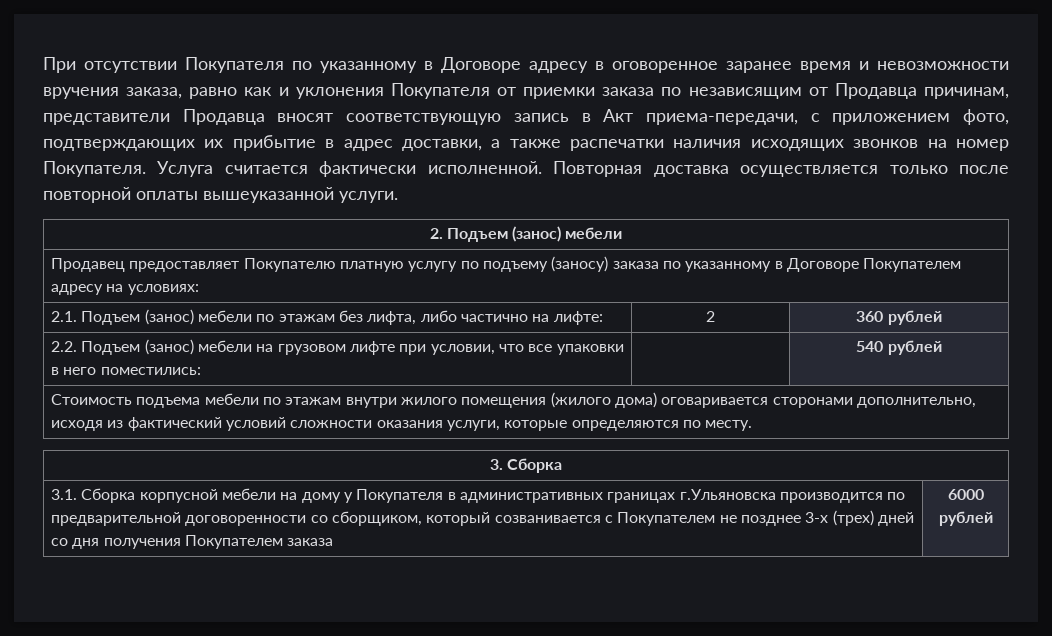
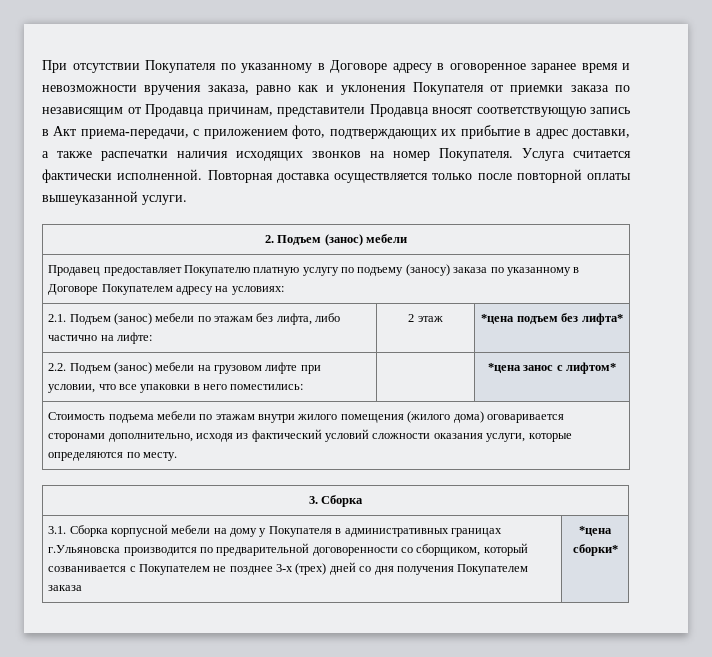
[856,310,942,325] | 360 рублей -> [417,316,443,322] [481,313,623,325] этаж | *цена подъем без лифта*
[856,340,942,355] 540 рублей -> [487,362,617,374] *цена занос с лифтом*
[947,489,984,500] [938,511,993,526] 6000 рублей -> [579,526,612,536] [572,544,618,556] *цена сборки*

